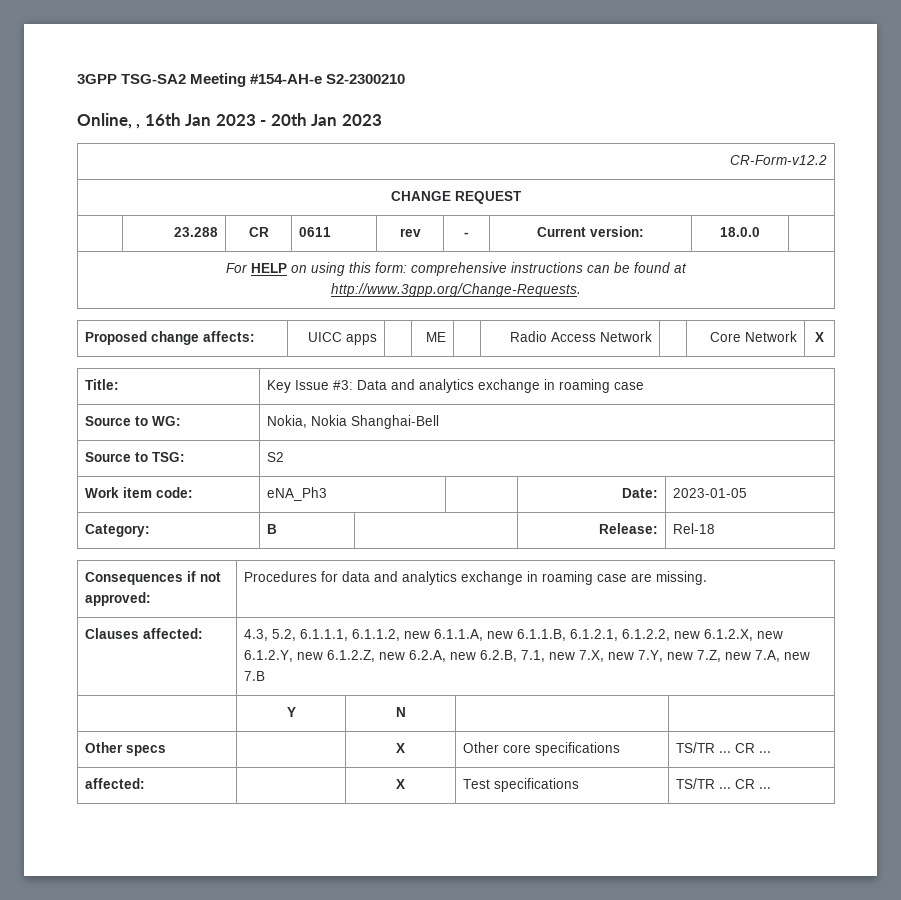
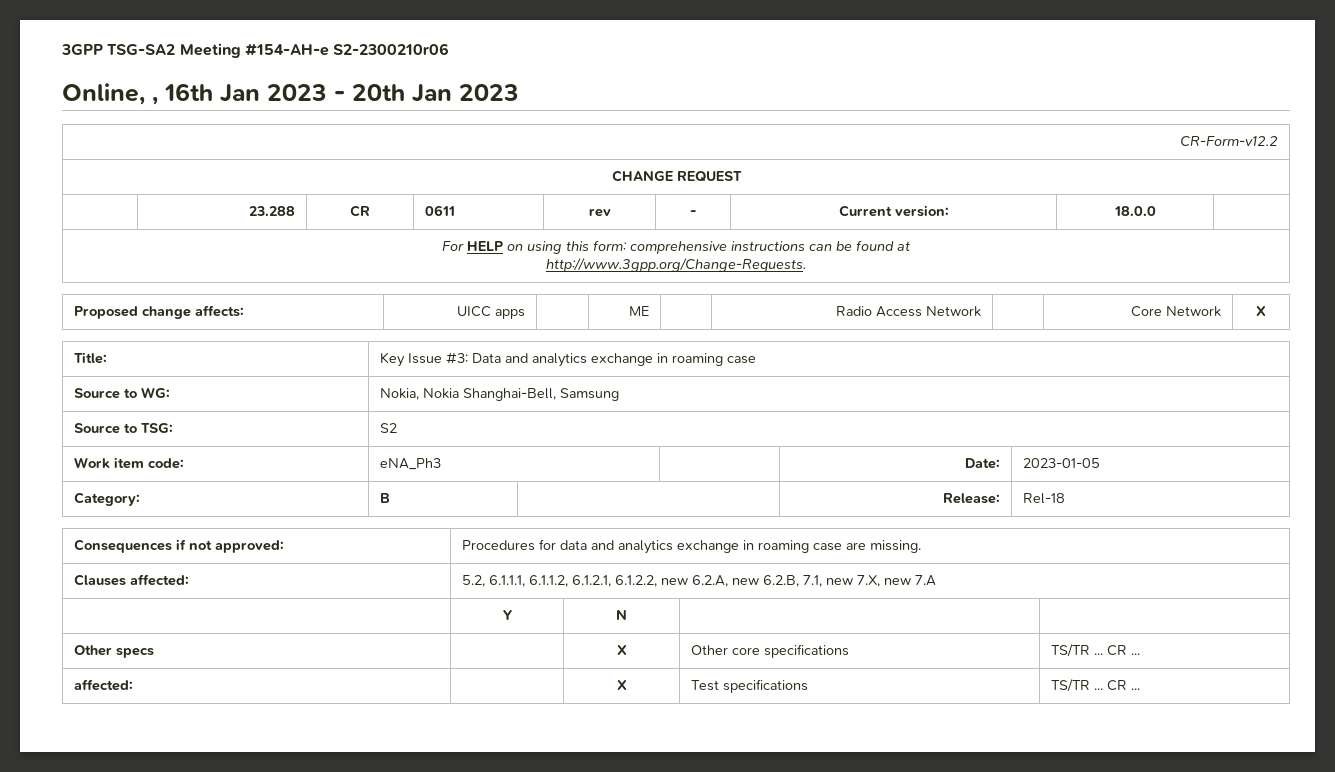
[326,74,406,84] S2-2300210 -> [333,43,450,55] S2-2300210r06
[351,415,440,429] Shanghai-Bell -> [462,388,619,401] Shanghai-Bell, Samsung
[244,629,269,641] 4.3, -> (189, 580) none
[404,629,784,641] [244,650,376,662] new 6.1.1.A, new 6.1.1.B, 6.1.2.1, 6.1.2.2, new 6.1.2.X, new 6.1.2.Y, new 6.1.2.Z, -> [571,575,657,587] 6.1.2.1, 6.1.2.2,
[638,650,811,662] [244,671,266,681] 7.Y, new 7.Z, new 7.A, new 7.B -> [914,575,936,586] 7.A

